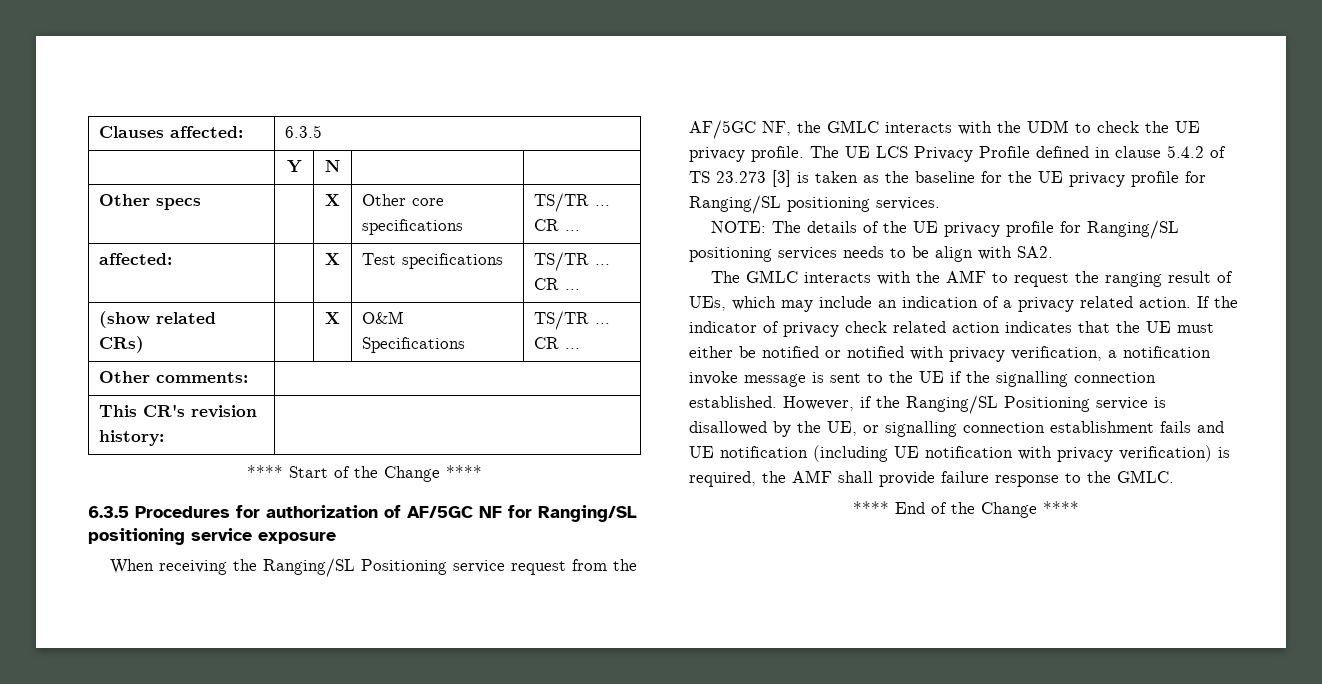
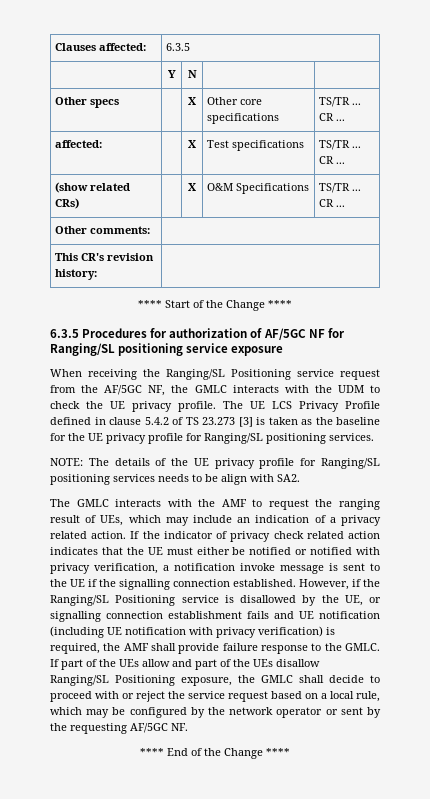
(1174, 476) none -> [50,659,320,670] [50,675,380,686] [50,691,380,702] [50,707,381,718] [50,723,188,734] If part of the UEs allow and part of the UEs disallow Ranging/SL Positioning exposure, the GMLC shall decide to proceed with or reject the service request based on a local rule, which may be configured by the network operator or sent by the requesting AF/5GC NF.

